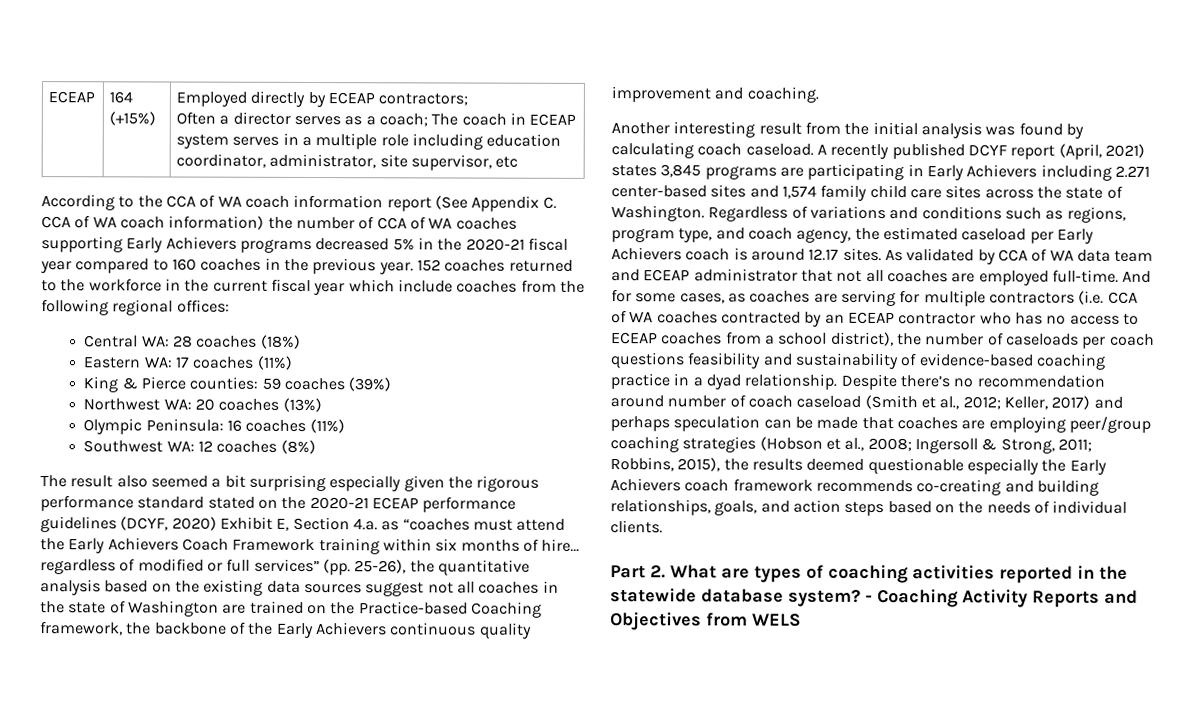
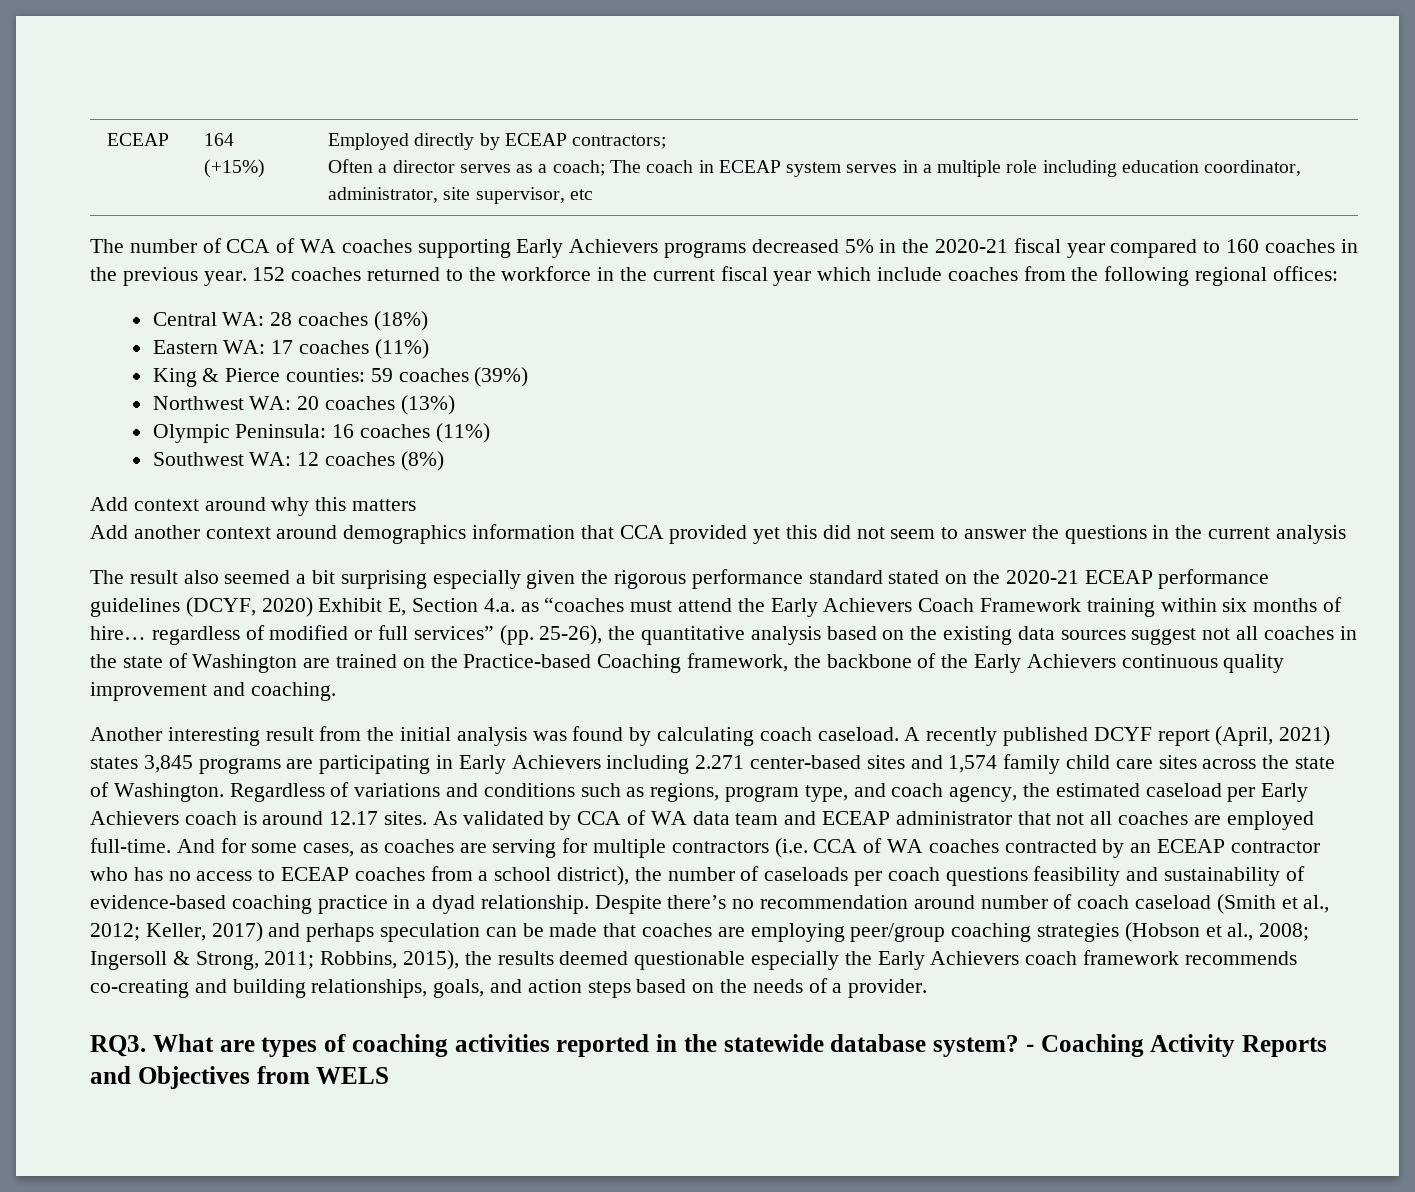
[41,194,557,212] [41,215,293,230] According to the CCA of WA coach information report (See Appendix C. CCA of WA coach information) the -> [90,239,124,253] The
(316, 447) none -> [90,497,417,516] [90,524,1346,544] // Add context around why this matters // Add another context around demographics information that CCA provided yet this did not seem to answer the questions in the current analysis
[1052,500,1128,514] [610,520,663,534] [610,565,666,579] individual clients. // Part 2. -> [832,979,928,998] [90,1035,146,1057] a provider. // RQ3.

